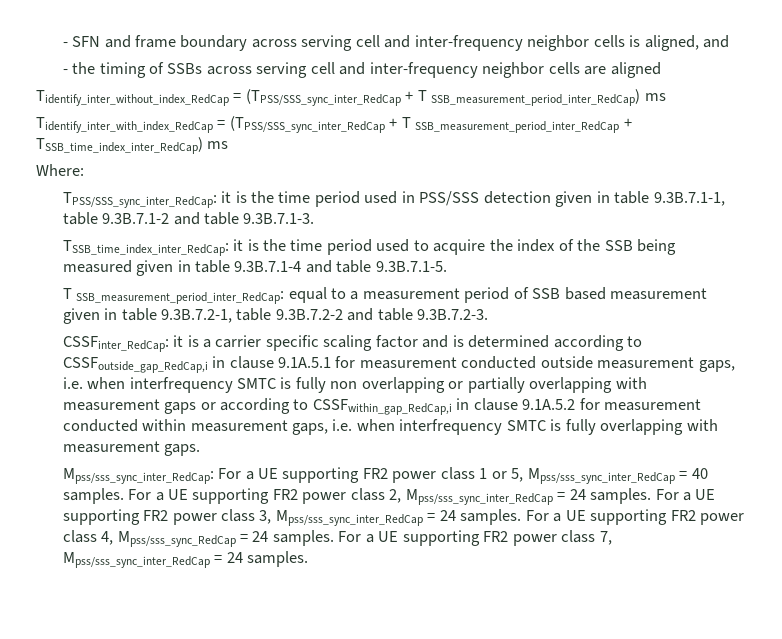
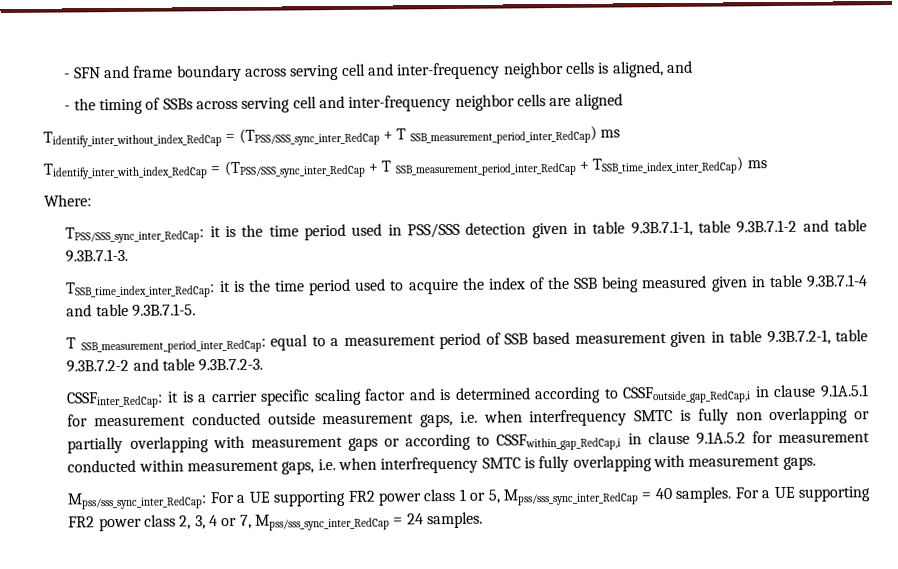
[405,488,716,505] [62,509,745,526] [62,530,596,547] Mpss/sss_sync_inter_RedCap = 24 samples. For a UE supporting FR2 power class 3, Mpss/sss_sync_inter_RedCap = 24 samples. For a UE supporting FR2 power class 4, Mpss/sss_sync_RedCap = 24 samples. For a UE supporting FR2 power class -> [194,515,238,530] 3, 4 or

